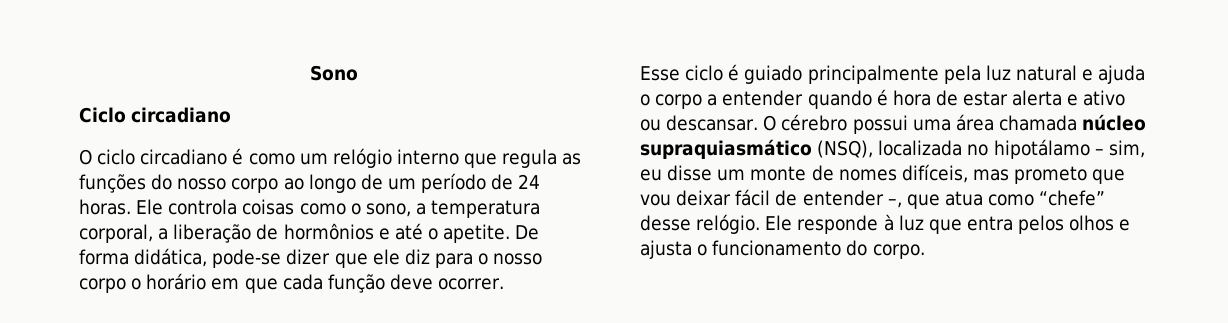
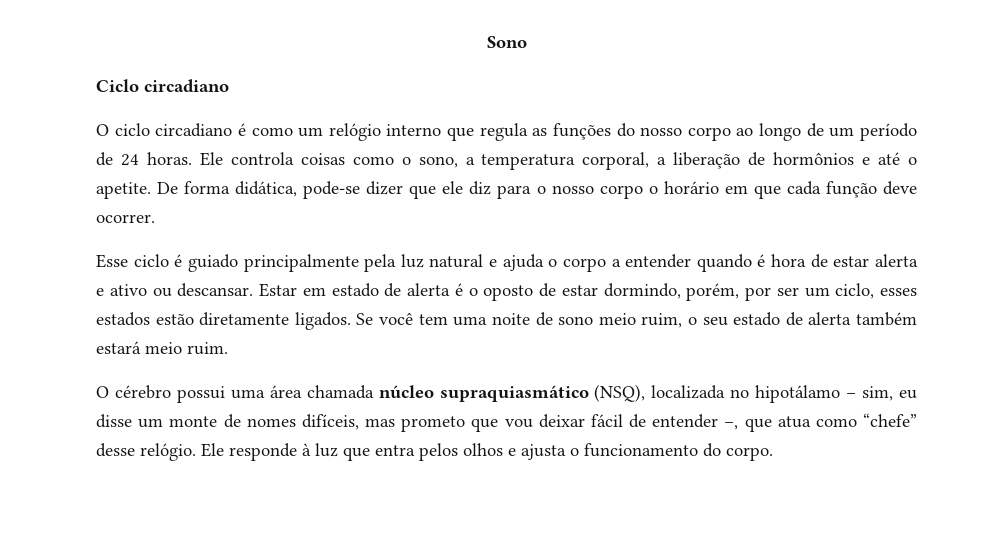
(759, 123) none -> [259,283,917,301] [96,312,917,330] [96,341,228,355] Estar em estado de alerta é o oposto de estar dormindo, porém, por ser um ciclo, esses estados estão diretamente ligados. Se você tem uma noite de sono meio ruim, o seu estado de alerta também estará meio ruim. //

